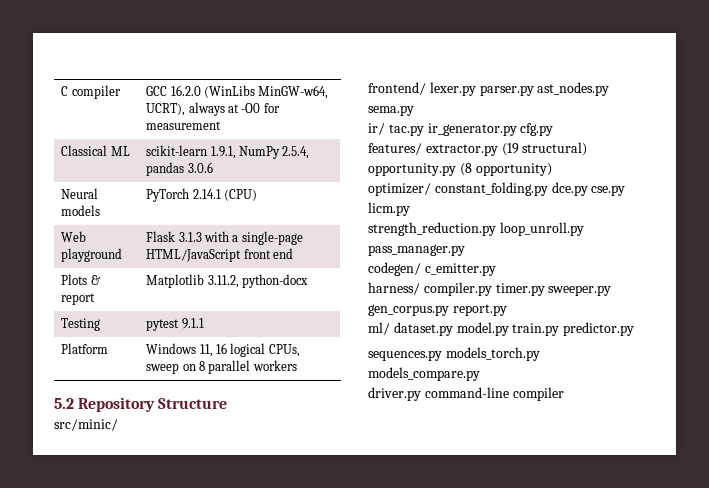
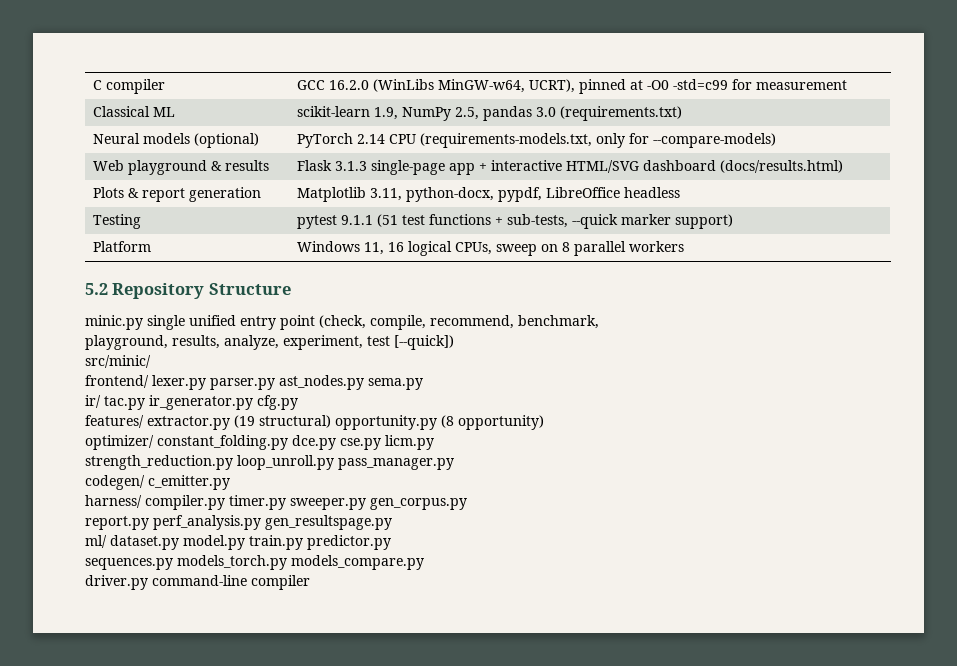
[188,102,225,116] always -> [579,79,627,94] pinned
(261, 108) none -> [673,79,729,90] -std=c99
[210,146,310,159] [146,162,213,176] 1.9.1, NumPy 2.5.4, pandas 3.0.6 -> [374,106,683,121] 1.9, NumPy 2.5, pandas 3.0 (requirements.txt)
(101, 210) none -> [194,133,260,148] (optional)
[192,189,258,201] 2.14.1 (CPU) -> [357,133,777,148] 2.14 CPU (requirements-models.txt, only for --compare-models)
(123, 255) none -> [211,160,270,171] & results
[204,231,303,245] [146,248,294,262] with a single-page HTML/JavaScript front end -> [371,160,844,175] single-page app + interactive HTML/SVG dashboard (docs/results.html)
(96, 299) none -> [189,187,262,202] generation
[207,274,309,288] [61,318,101,331] [146,318,204,331] 3.11.2, python-docx // Testing | pytest 9.1.1 -> [370,187,681,202] [93,214,142,229] [297,214,734,229] 3.11, python-docx, pypdf, LibreOffice headless // Testing | pytest 9.1.1 (51 test functions + sub-tests, --quick marker support)
(228, 403) none -> [85,315,599,330] [85,335,454,350] // minic.py single unified entry point (check, compile, recommend, benchmark, // playground, results, analyze, experiment, test [--quick])
(449, 310) none -> (467, 504) //
(507, 310) none -> [153,515,392,530] perf_analysis.py gen_resultspage.py

